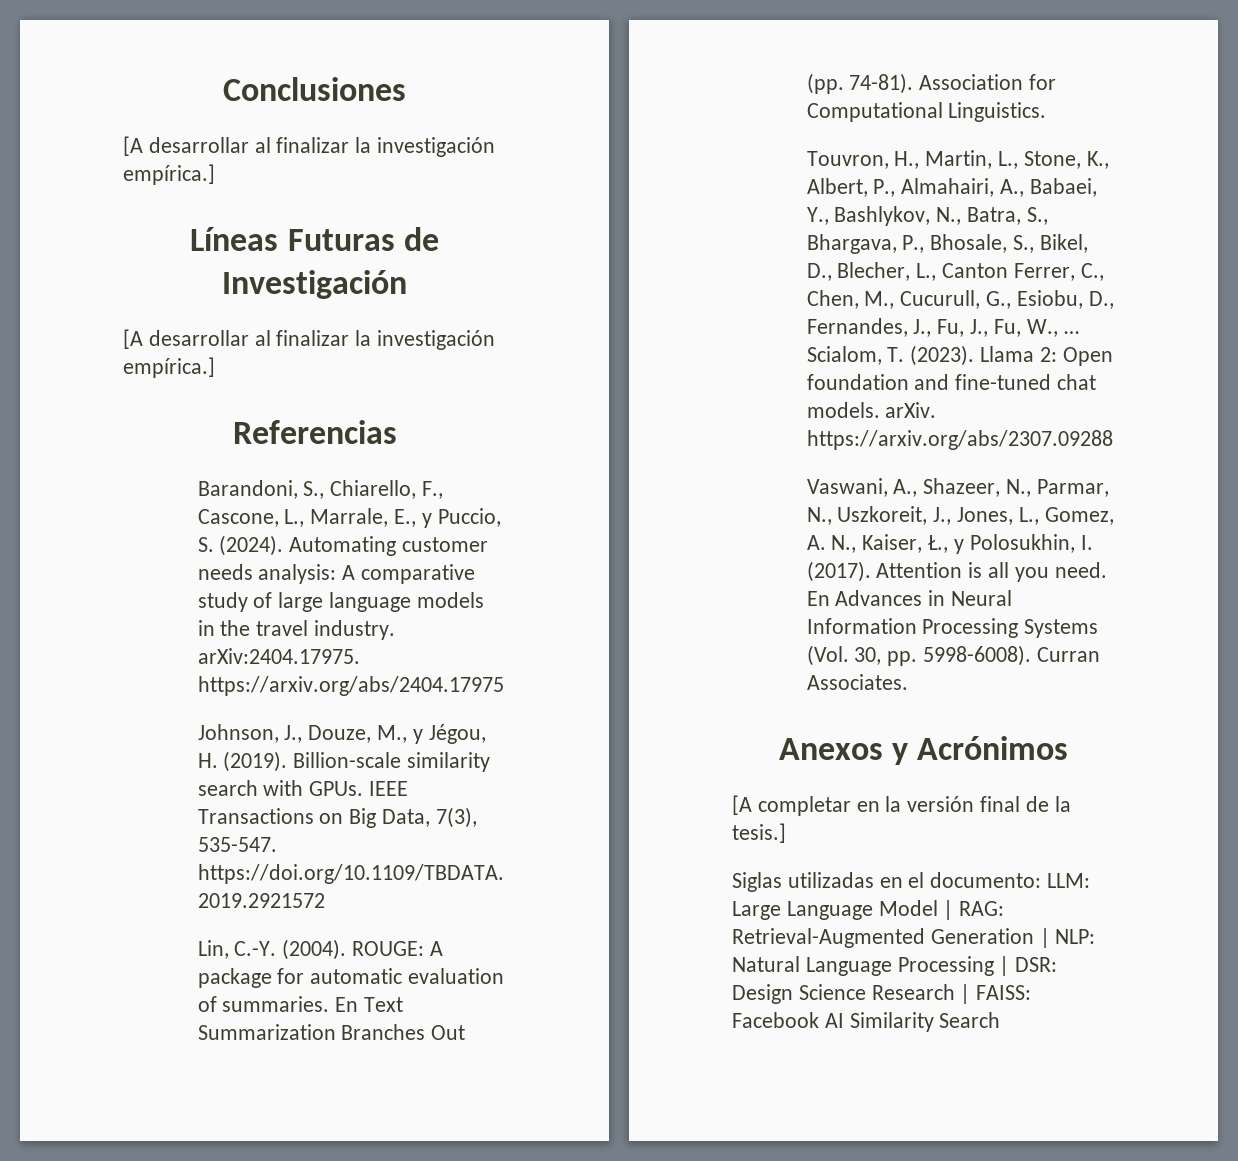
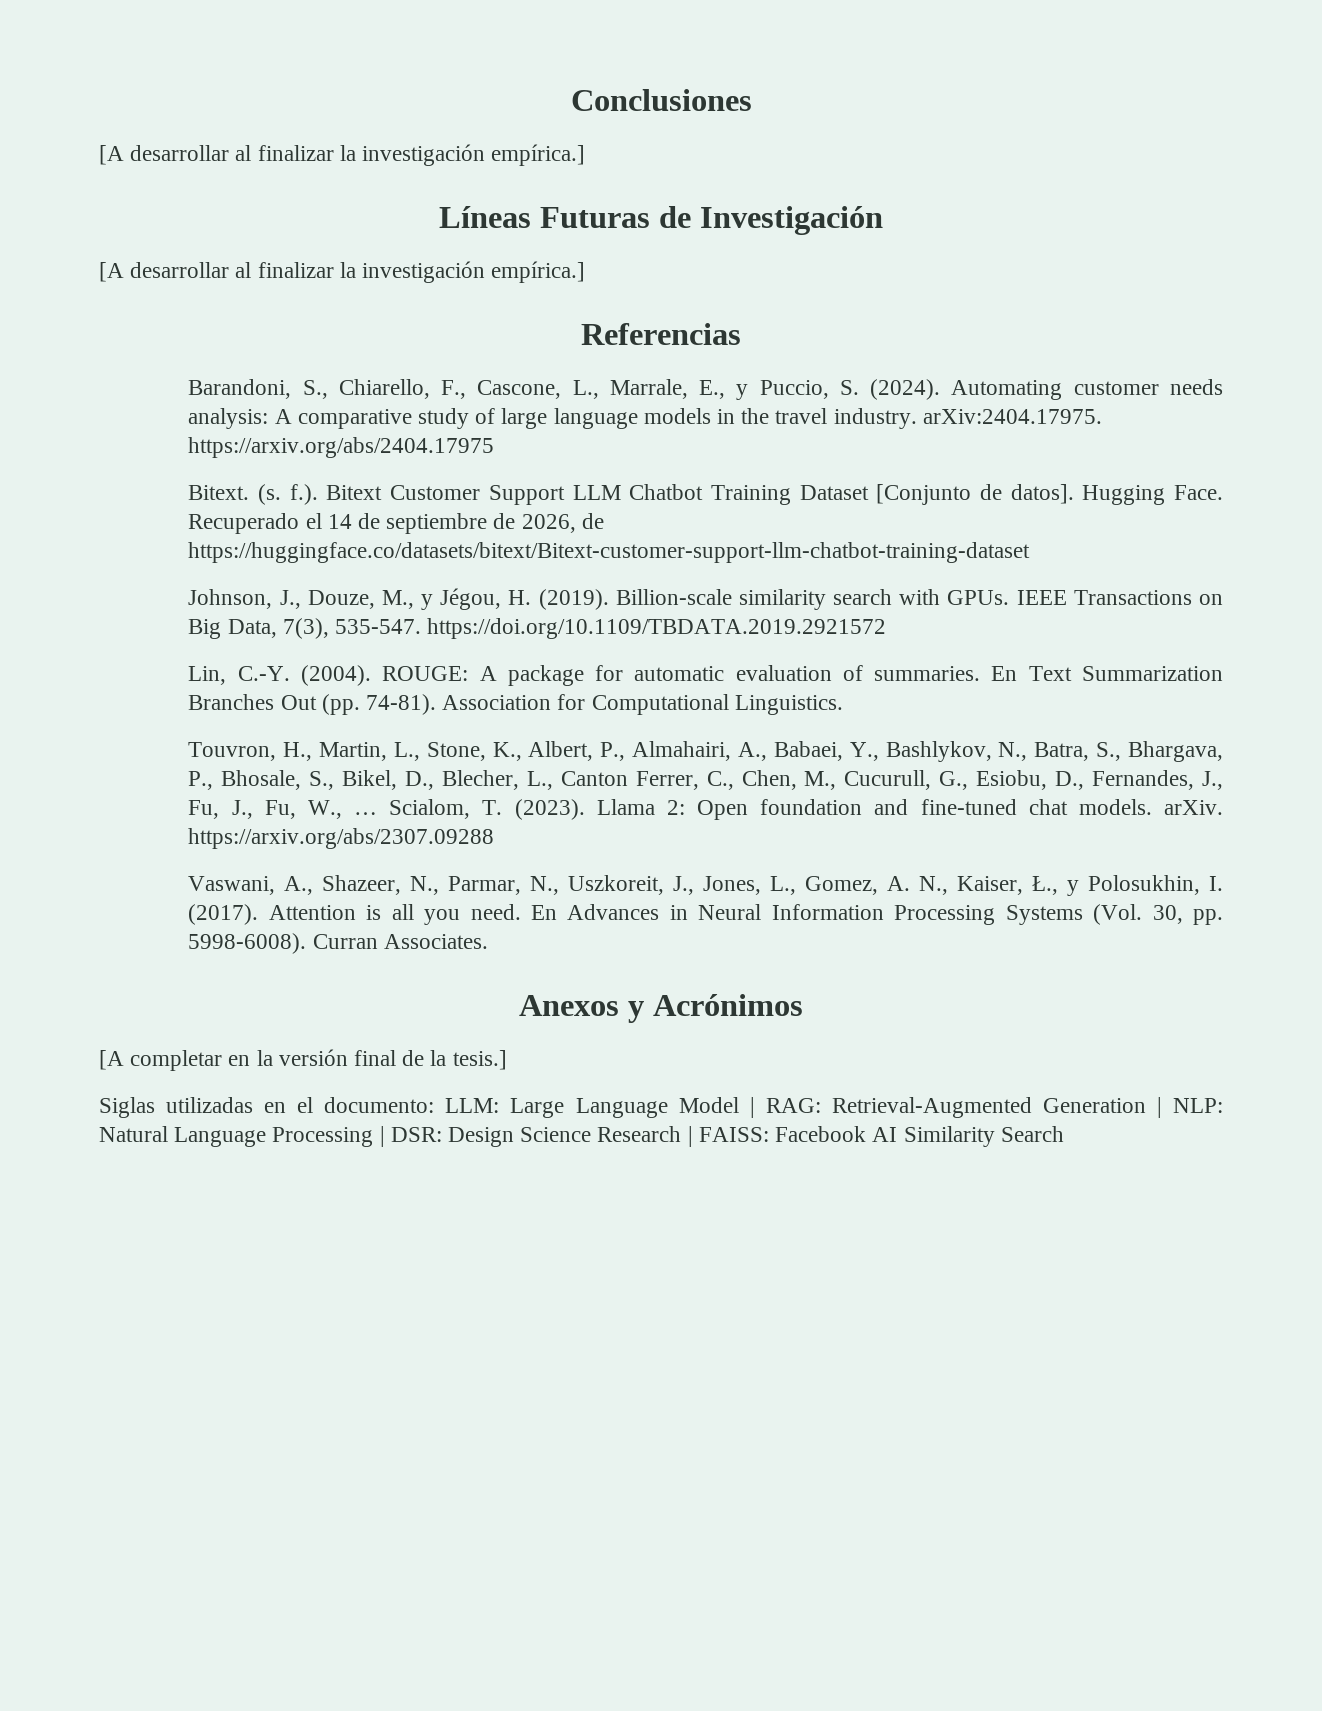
(504, 686) none -> [188,484,1223,505] [188,513,604,534] [188,542,1031,563] // Bitext. (s. f.). Bitext Customer Support LLM Chatbot Training Dataset [Conjunto de datos]. Hugging Face. Recuperado el 14 de septiembre de 2026, de https://huggingface.co/datasets/bitext/Bitext-customer-support-llm-chatbot-training-dataset

